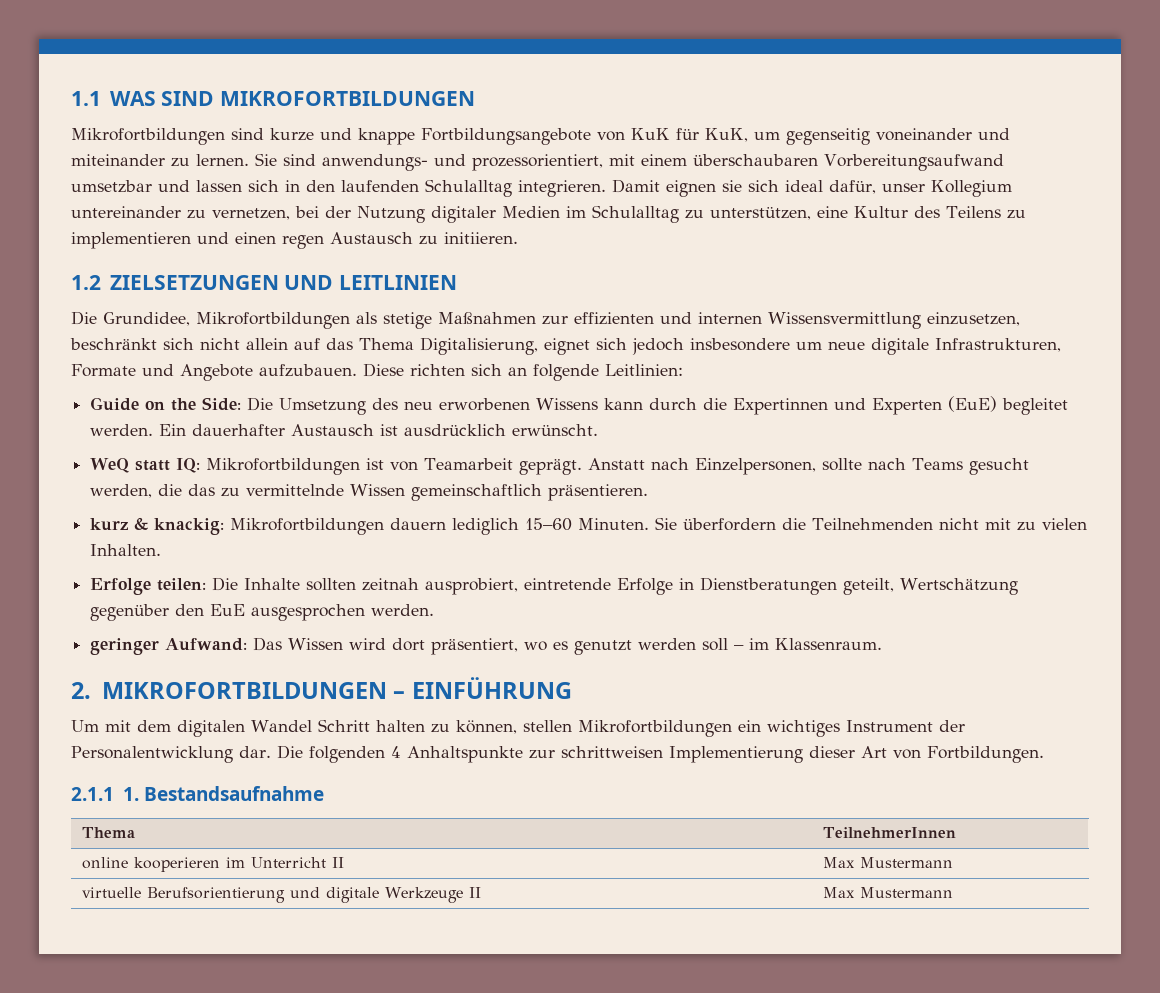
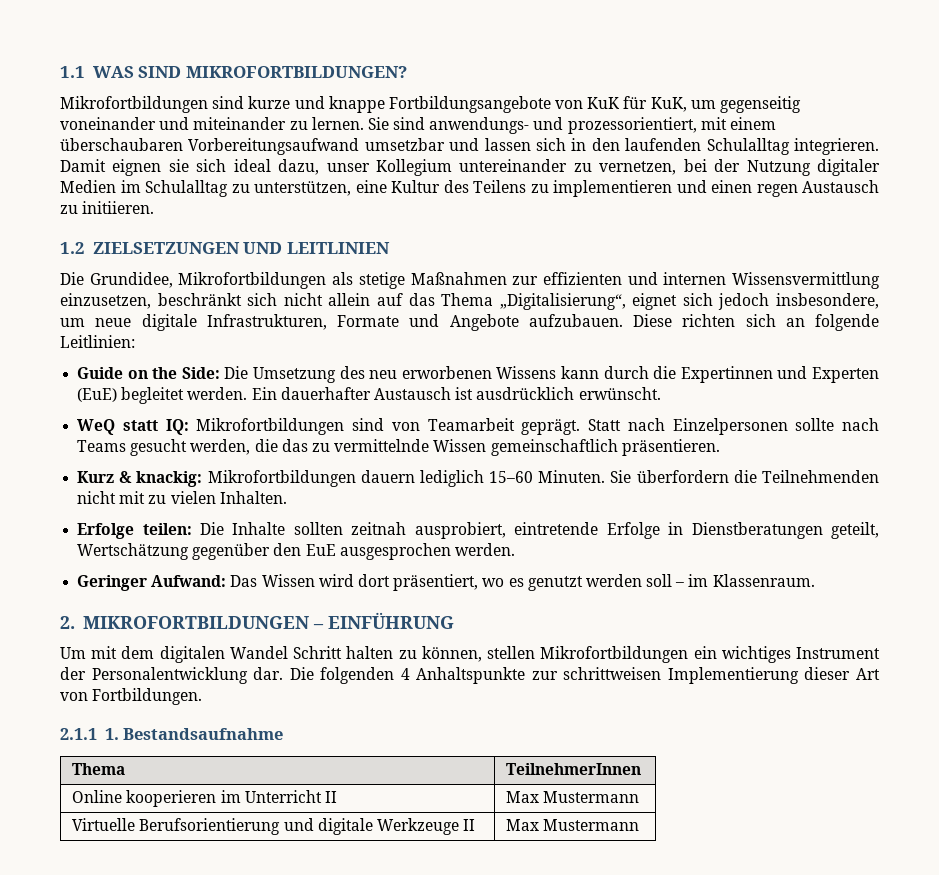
[220,91,476,106] MIKROFORTBILDUNGEN -> [185,66,407,78] MIKROFORTBILDUNGEN?
[829,180,876,194] dafür, -> [278,159,320,175] dazu,
[420,337,538,355] Digitalisierung, -> [499,293,626,310] „Digitalisierung“,
[690,338,790,351] insbesondere -> [776,293,879,309] insbesondere,
[366,458,385,470] ist -> [352,418,385,431] sind
[588,458,817,475] Anstatt nach Einzelpersonen, -> [588,418,788,435] Statt nach Einzelpersonen
[90,518,129,531] kurz -> [77,471,115,483] Kurz
[90,638,160,655] geringer -> [77,575,148,591] Geringer
[81,857,128,869] online -> [72,790,123,803] Online
[81,887,141,898] virtuelle -> [72,818,136,831] Virtuelle

